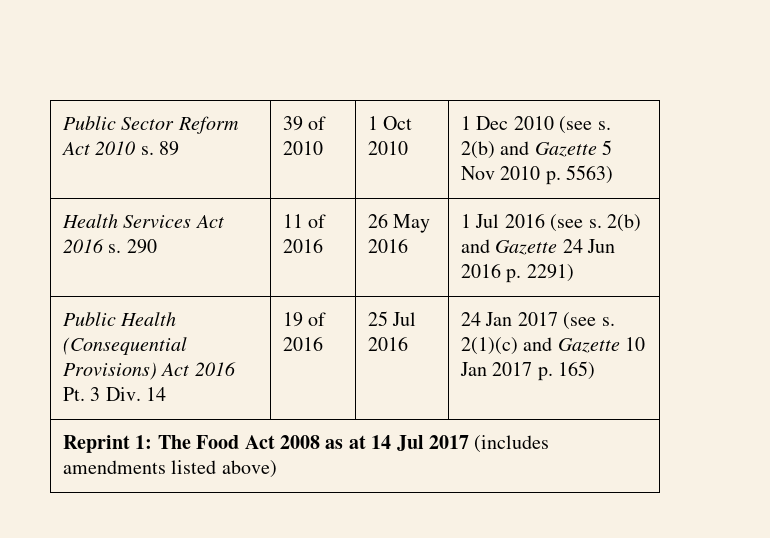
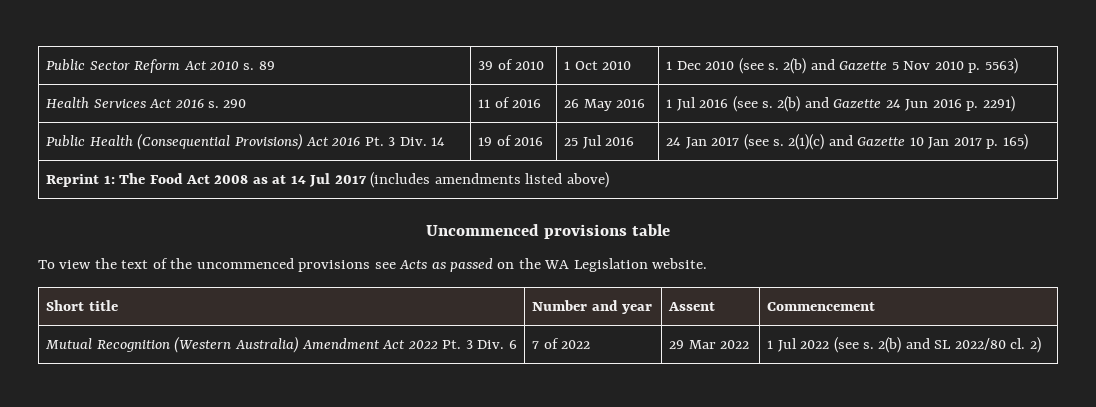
(277, 469) none -> [426,224,670,239] [38,258,708,272] [46,300,118,311] [532,300,653,314] [668,302,716,311] [767,302,876,311] [45,336,517,353] [532,338,591,349] [669,340,750,349] [767,337,1041,353] // Uncommenced provisions table // To view the text of the uncommenced provisions see Acts as passed on the WA Legislation website. // Short title | Number and year | Assent | Commencement // Mutual Recognition (Western Australia) Amendment Act 2022 Pt. 3 Div. 6 | 7 of 2022 | 29 Mar 2022 | 1 Jul 2022 (see s. 2(b) and SL 2022/80 cl. 2)

